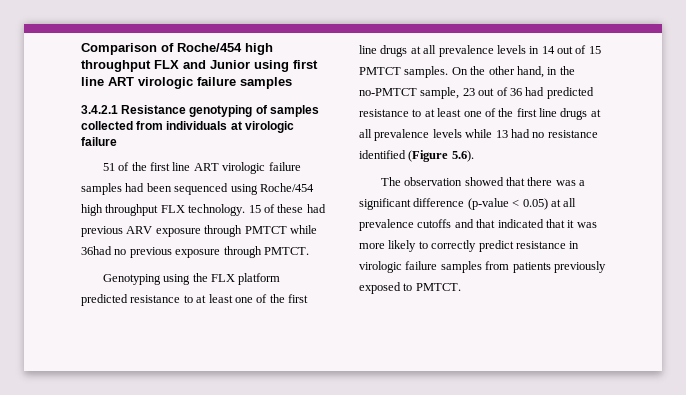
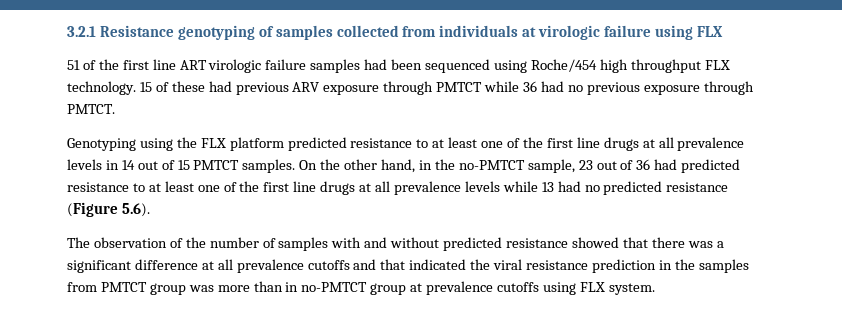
[81,43,273,55] [81,60,318,72] [81,77,292,89] [81,105,118,114] Comparison of Roche/454 high throughput FLX and Junior using first line ART virologic failure samples // 3.4.2.1 -> [67,26,96,37] 3.2.1
(117, 141) none -> [655,25,723,40] using FLX
[81,246,112,255] 36had -> [523,81,564,92] 36 had
[547,130,598,138] [359,150,406,159] resistance identified -> [603,181,729,195] predicted resistance
(463, 181) none -> [169,237,569,251] of the number of samples with and without predicted resistance
[467,198,548,210] (p-value < 0.05) -> (198, 264) none
[545,219,597,228] [359,240,580,252] [359,261,606,273] [359,282,461,294] that it was more likely to correctly predict resistance in virologic failure samples from patients previously exposed to PMTCT. -> [470,259,749,273] [67,281,655,295] the viral resistance prediction in the samples from PMTCT group was more than in no-PMTCT group at prevalence cutoffs using FLX system.

